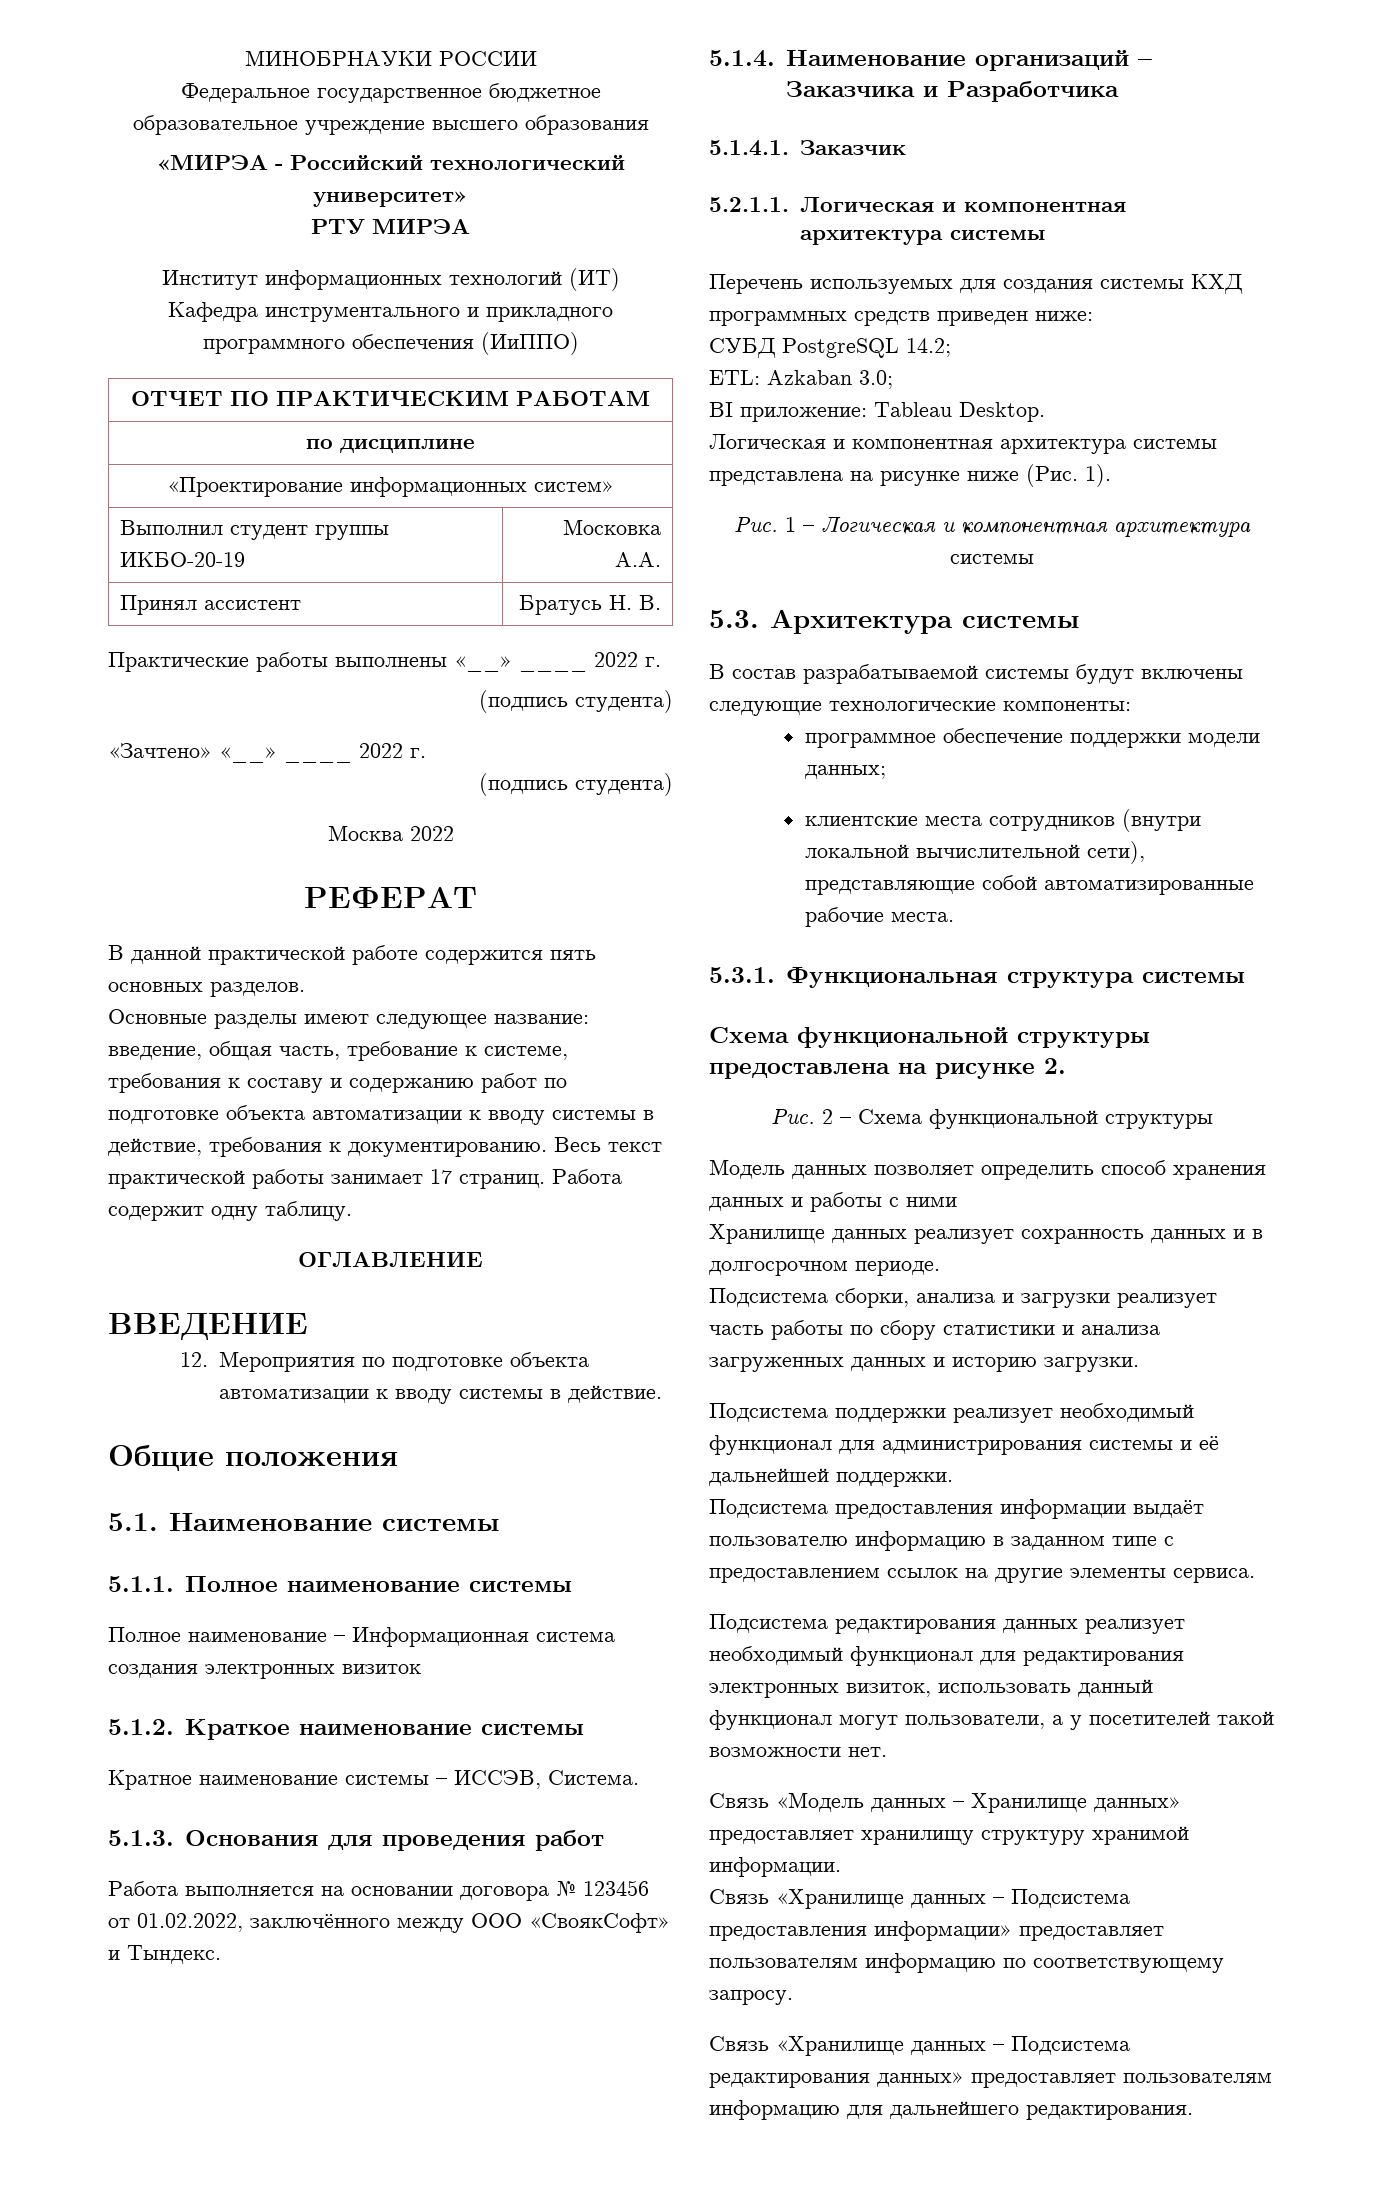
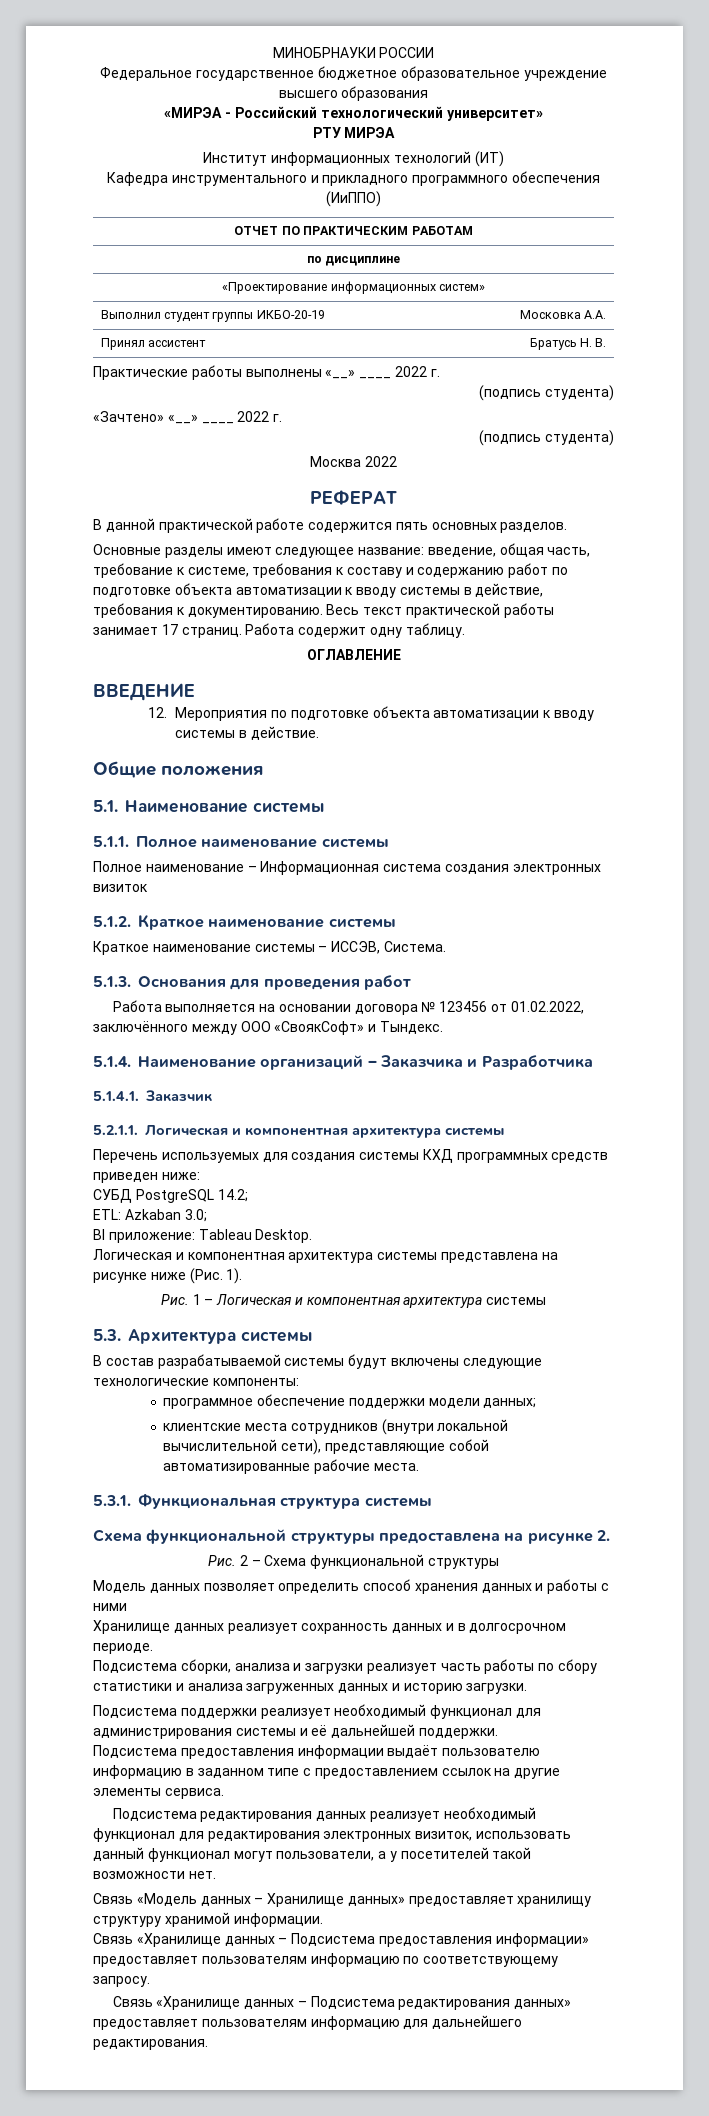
[108,1770,192,1790] Кратное -> [93,941,149,955] Краткое

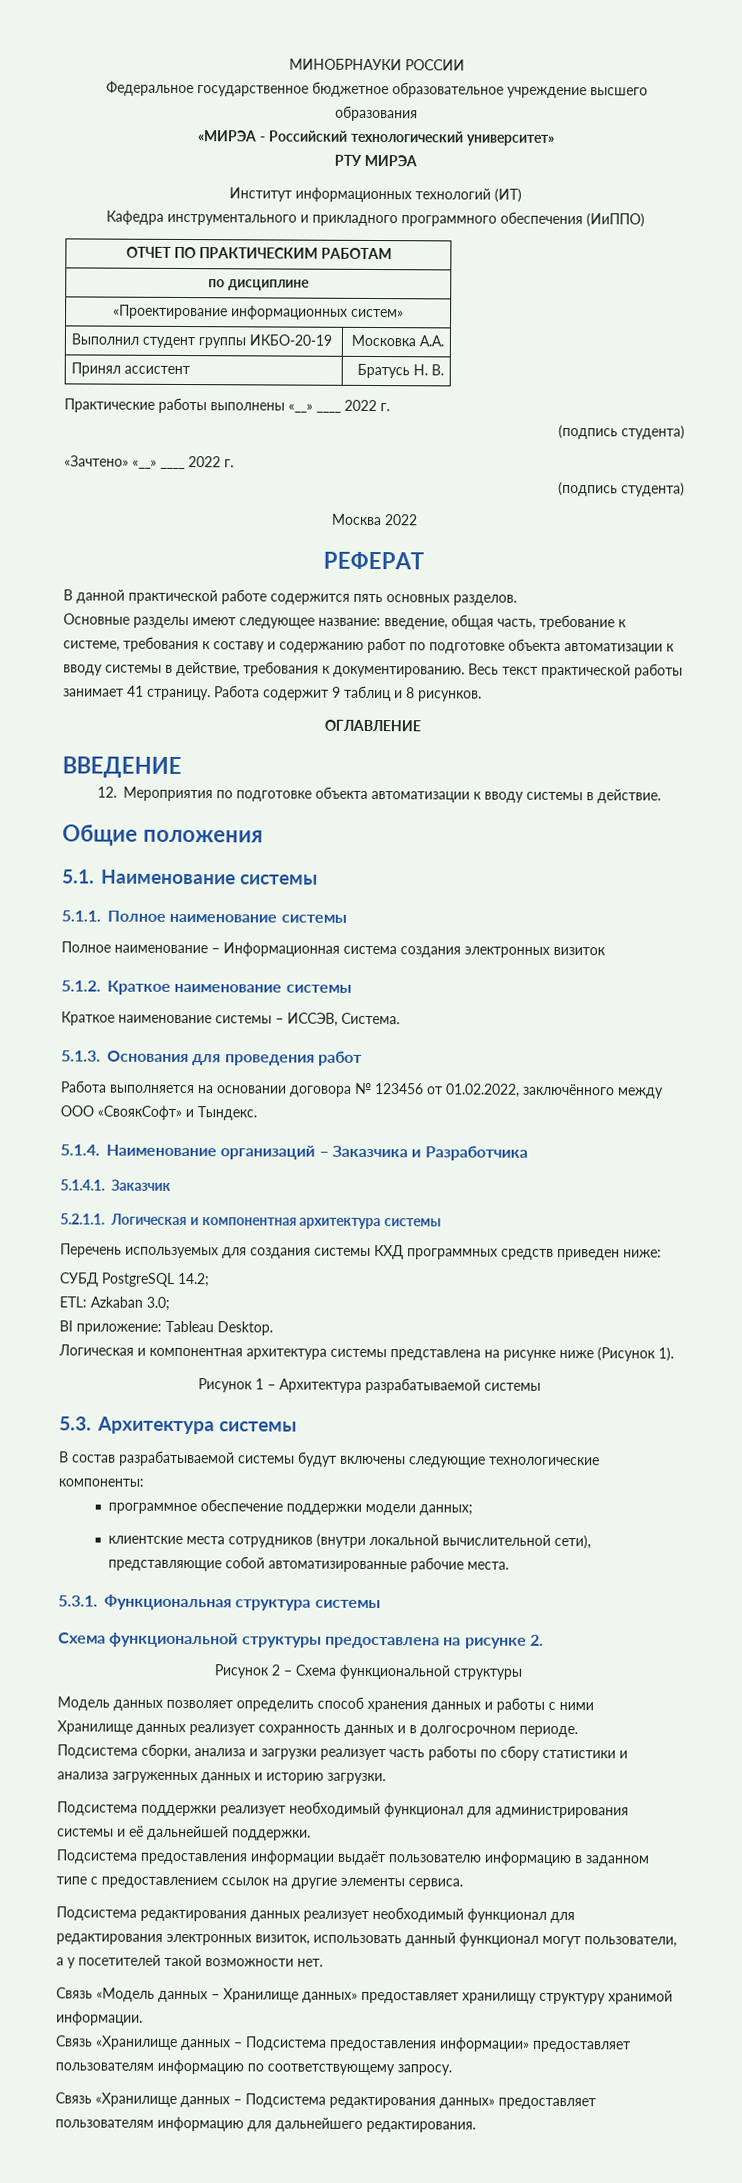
[161,623,465,638] 17 страниц. Работа содержит одну таблицу. -> [127,685,482,702] 41 страницу. Работа содержит 9 таблиц и 8 рисунков.
[189,1268,223,1284] (Рис. -> [597,1347,656,1362] (Рисунок
[160,1294,189,1305] Рис. -> [198,1378,253,1393] Рисунок
[216,1294,483,1308] Логическая и компонентная архитектура -> [279,1377,481,1394] Архитектура разрабатываемой
[208,1555,237,1566] Рис. -> [213,1664,269,1679] Рисунок

